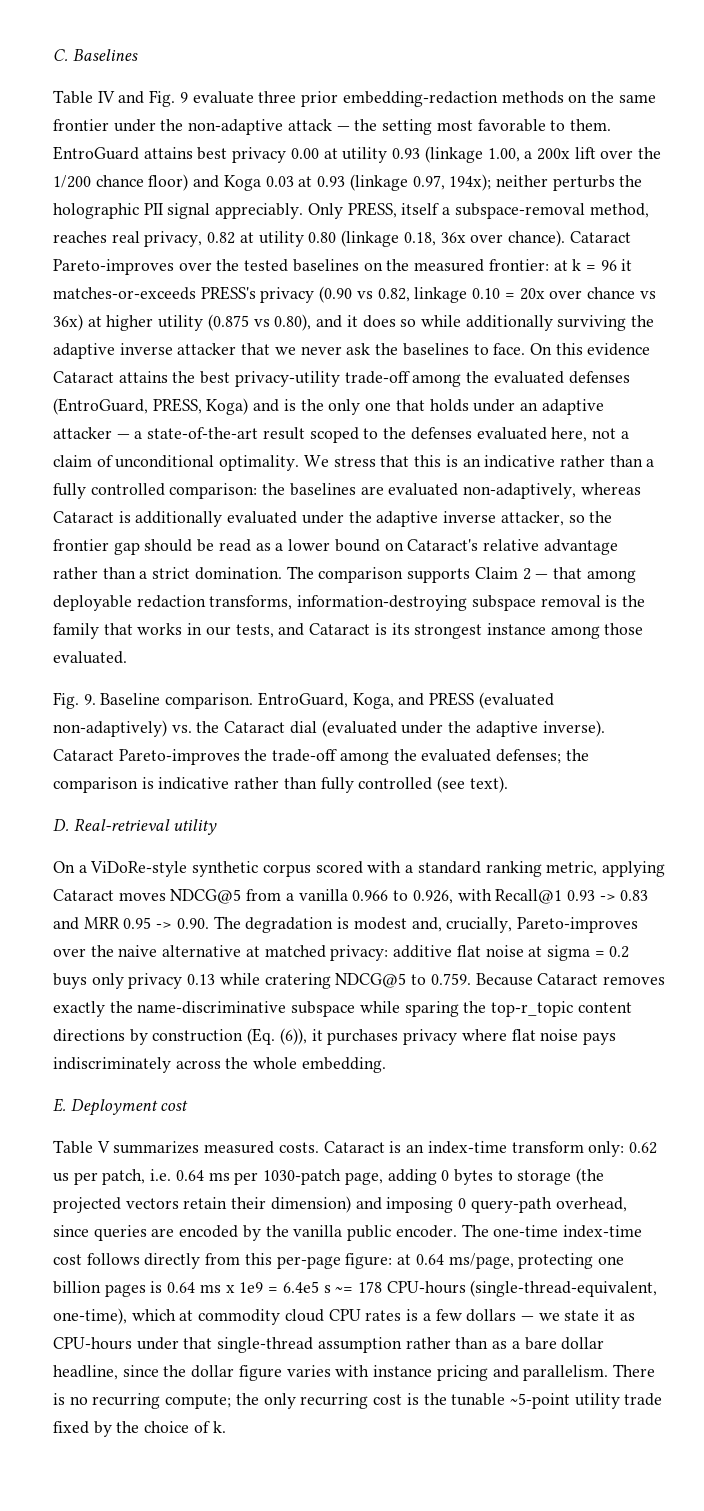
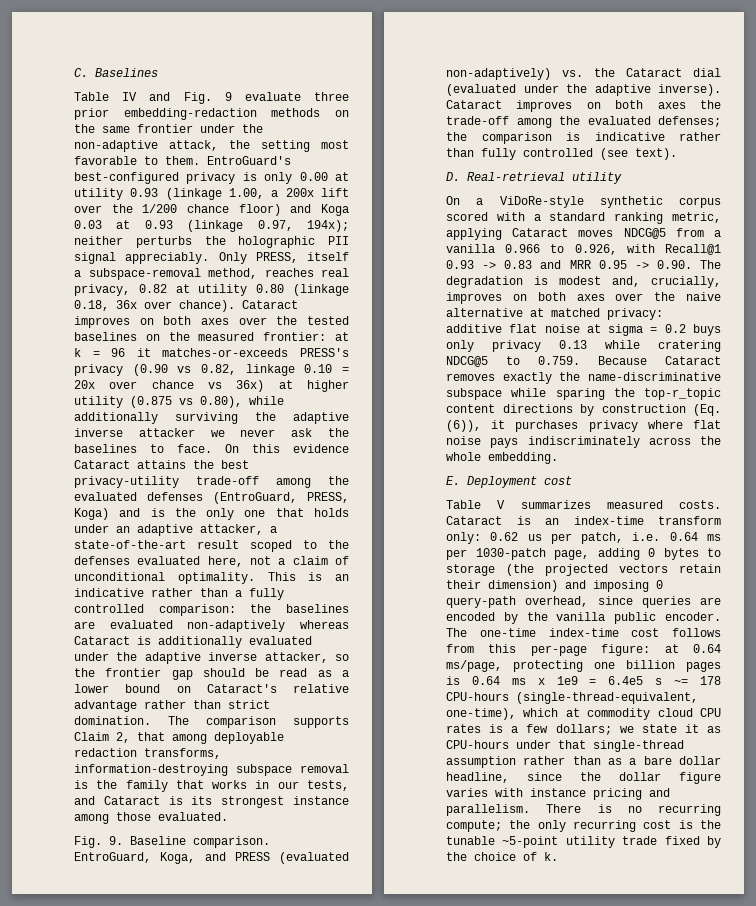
[287,119,350,131] attack — -> [169,140,218,151] attack,
[53,146,287,163] EntroGuard attains best privacy -> [207,156,291,165] [74,172,293,184] EntroGuard's best-configured privacy is only
[53,259,174,275] Pareto-improves -> [74,316,229,328] improves on both axes
[316,315,417,328] and it does so -> (242, 402) none
[241,343,271,355] that -> (195, 432) none
[53,427,130,439] attacker — -> [200,524,263,535] attacker,
[303,455,442,467] We stress that this -> [267,572,296,581] This
[463,483,577,499] non-adaptively, -> [187,620,286,632] non-adaptively
[139,571,148,579] a -> (221, 704) none
[522,568,549,580] 2 — -> [116,732,130,743] 2,
[118,749,240,765] Pareto-improves -> [516,100,686,112] improves on both axes
[516,917,638,933] Pareto-improves -> [446,292,605,304] improves on both axes
[144,1253,201,1269] directly -> (721, 632) none
[466,1309,534,1322] dollars — -> [555,724,612,735] dollars;

